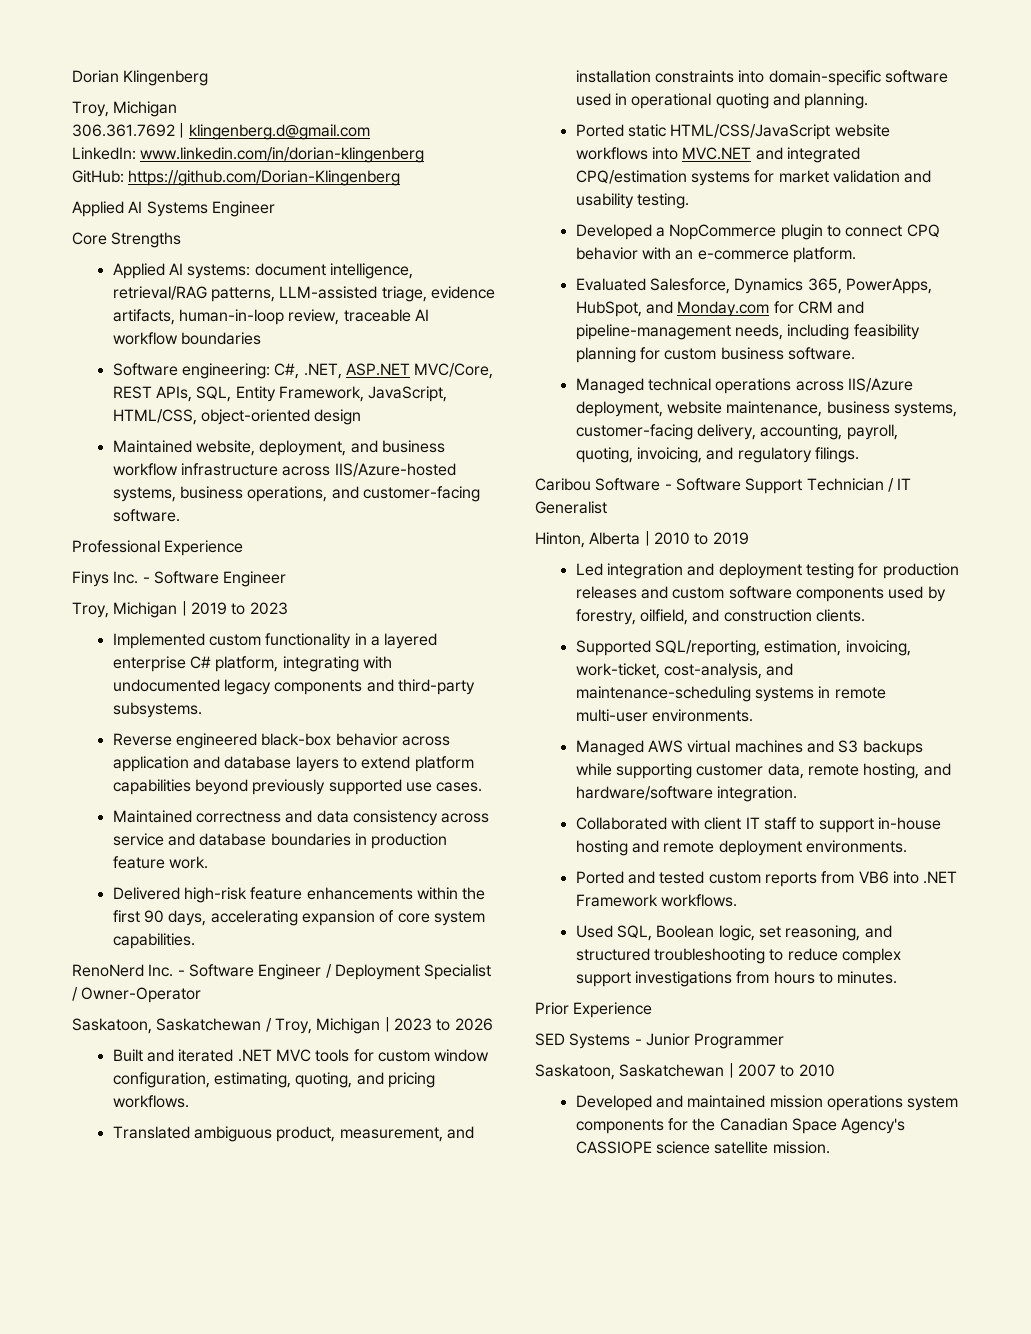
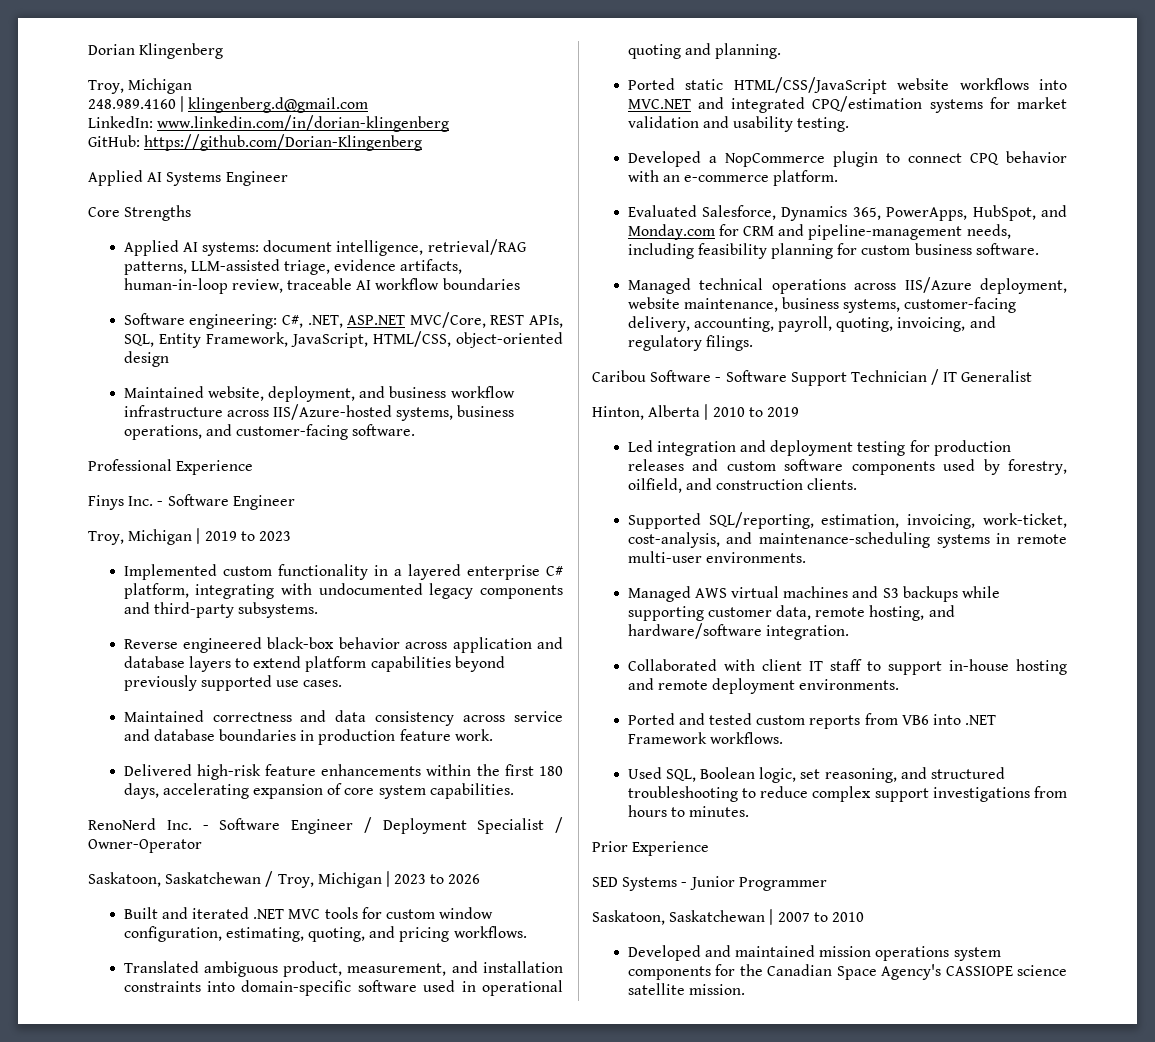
[72,124,175,137] 306.361.7692 -> [88,99,176,109] 248.989.4160
[144,910,165,923] 90 -> [538,766,563,776] 180

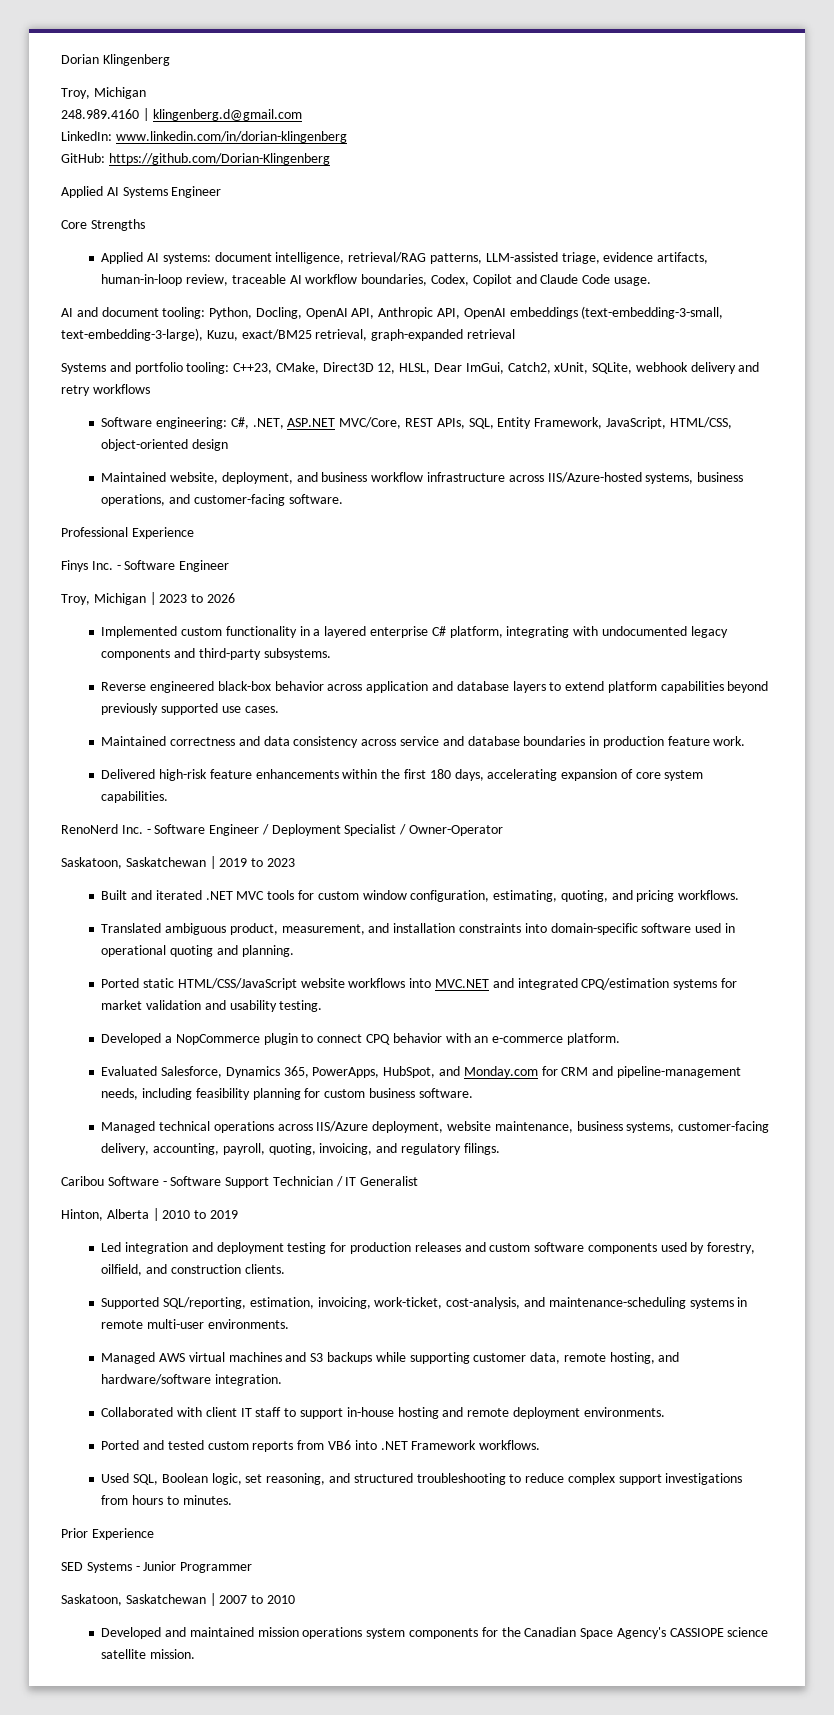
[442,278,520,290] boundaries -> [361,274,651,286] [61,306,724,319] [61,328,515,341] [61,362,760,374] [61,384,150,396] boundaries, Codex, Copilot and Claude Code usage. // AI and document tooling: Python, Docling, OpenAI API, Anthropic API, OpenAI embeddings (text-embedding-3-small, text-embedding-3-large), Kuzu, exact/BM25 retrieval, graph-expanded retrieval // Systems and portfolio tooling: C++23, CMake, Direct3D 12, HLSL, Dear ImGui, Catch2, xUnit, SQLite, webhook delivery and retry workflows
[204,531,291,541] 2019 to 2023 -> [159,593,235,603] 2023 to 2026
[265,871,481,888] / Troy, Michigan | 2023 to 2026 -> [209,856,295,869] | 2019 to 2023

